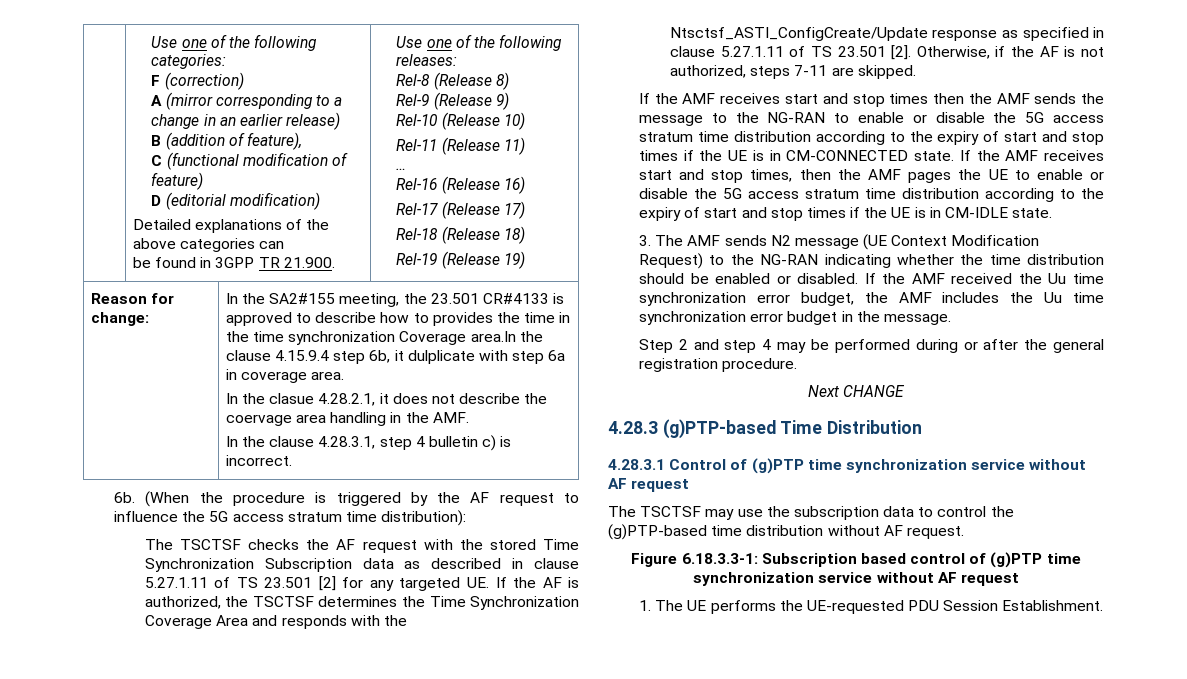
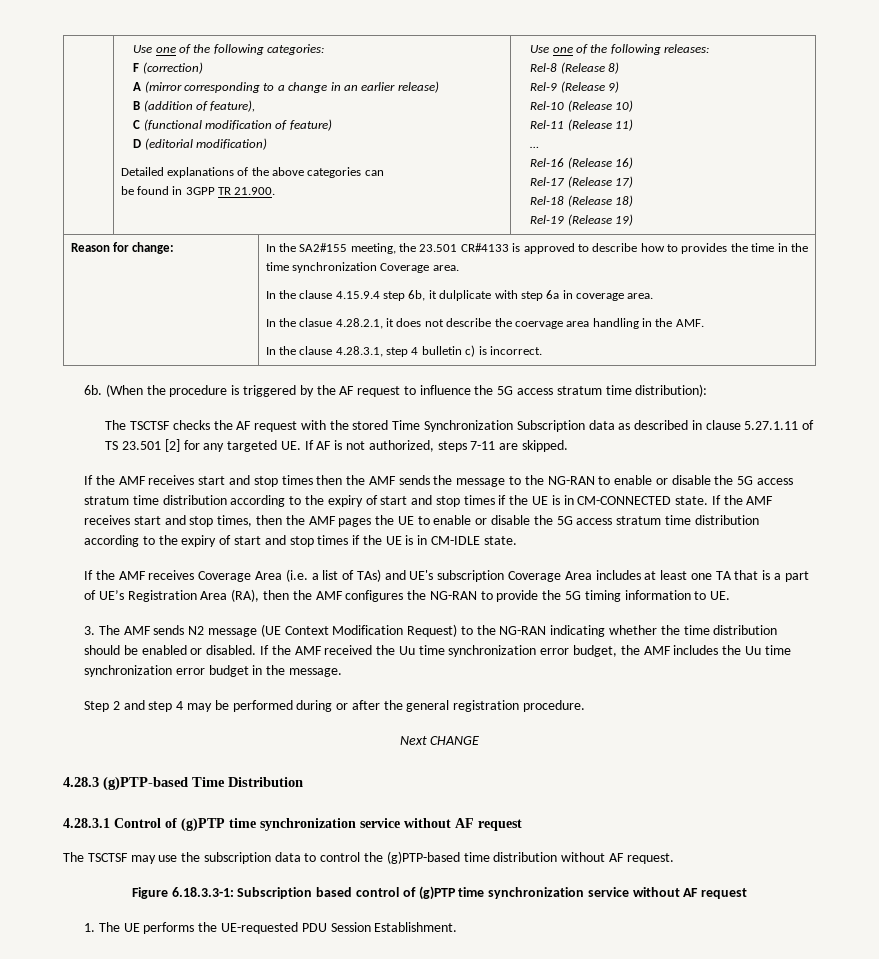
[470,331,516,342] area.In -> [432,265,459,271] [265,291,276,299] area. // In
[512,577,580,588] [144,596,579,610] [144,615,407,629] [669,27,1104,41] [669,45,1035,60] the AF is authorized, the TSCTSF determines the Time Synchronization Coverage Area and responds with the Ntsctsf_ASTI_ConfigCreate/Update response as specified in clause 5.27.1.11 of TS 23.501 [2]. Otherwise, if the -> (314, 445) none
(1053, 213) none -> [84,569,809,582] [84,589,731,602] // If the AMF receives Coverage Area (i.e. a list of TAs) and UE's subscription Coverage Area includes at least one TA that is a part of UE’s Registration Area (RA), then the AMF configures the NG-RAN to provide the 5G timing information to UE.

